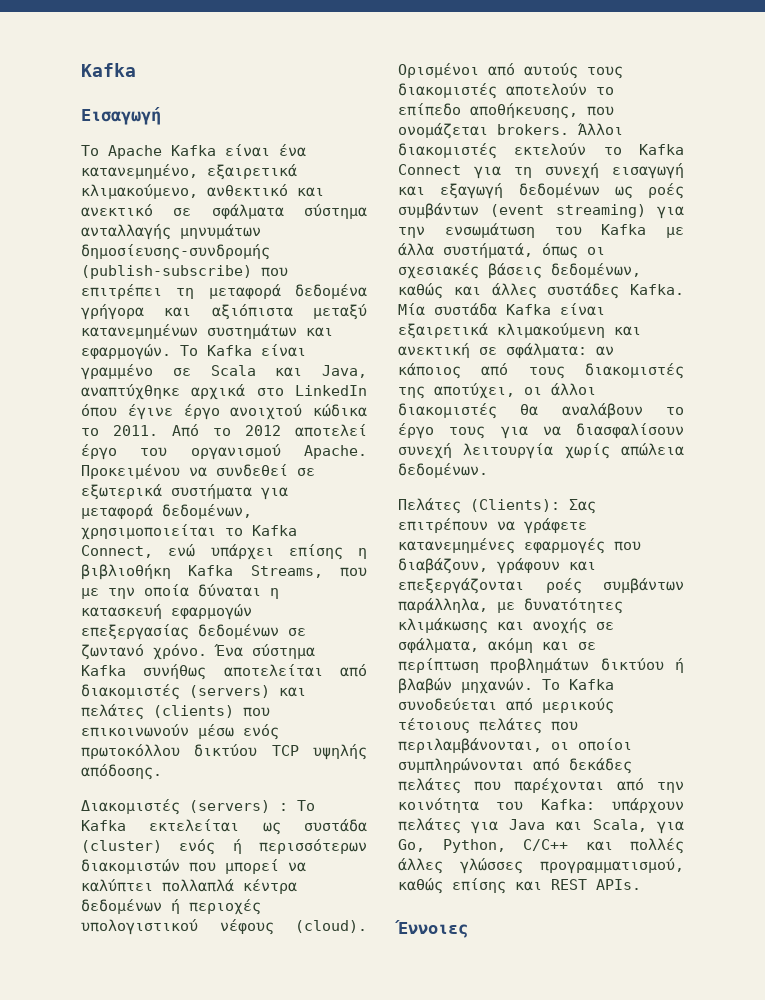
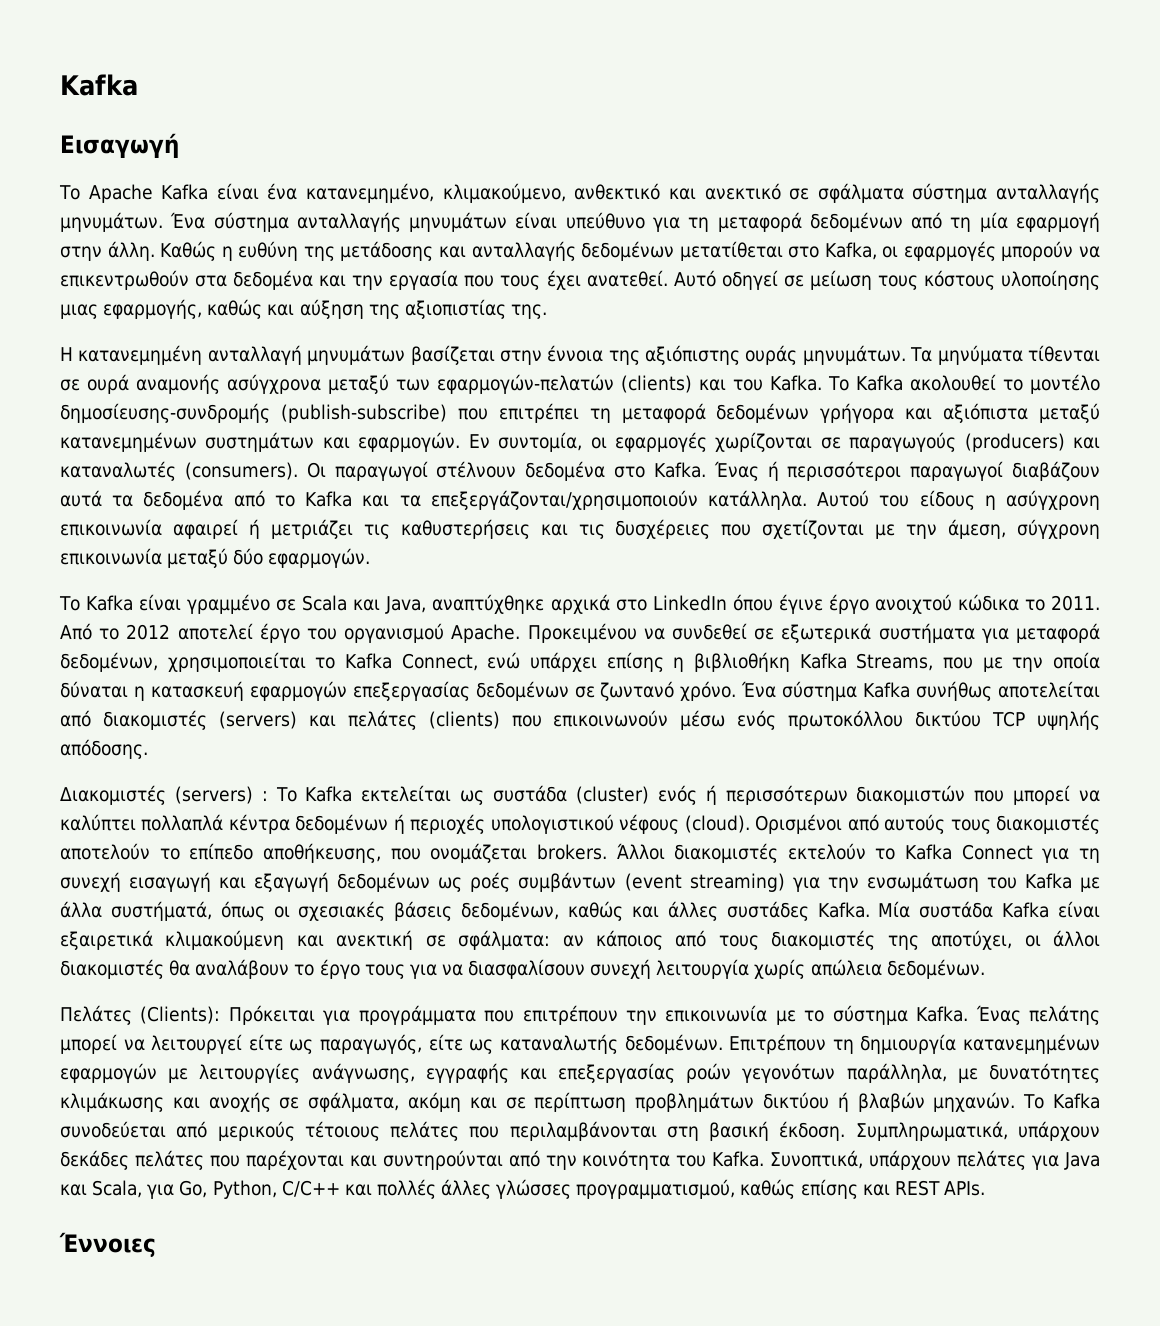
[207,164,297,180] εξαιρετικά -> (435, 193) none
[180,224,261,239] μηνυμάτων -> [60,212,1101,232] [60,241,1100,261] [60,270,1100,290] [60,299,547,319] [60,345,1100,365] [60,374,1100,394] μηνυμάτων. Ένα σύστημα ανταλλαγής μηνυμάτων είναι υπεύθυνο για τη μεταφορά δεδομένων από τη μία εφαρμογή στην άλλη. Καθώς η ευθύνη της μετάδοσης και ανταλλαγής δεδομένων μετατίθεται στο Kafka, οι εφαρμογές μπορούν να επικεντρωθούν στα δεδομένα και την εργασία που τους έχει ανατεθεί. Αυτό οδηγεί σε μείωση τους κόστους υλοποίησης μιας εφαρμογής, καθώς και αύξηση της αξιοπιστίας της. // Η κατανεμημένη ανταλλαγή μηνυμάτων βασίζεται στην έννοια της αξιόπιστης ουράς μηνυμάτων. Τα μηνύματα τίθενται σε ουρά αναμονής ασύγχρονα μεταξύ των εφαρμογών-πελατών (clients) και του Kafka. To Kafka ακολουθεί το μοντέλο
[295,284,367,299] δεδομένα -> [716,403,810,423] δεδομένων
(171, 352) none -> [468,432,1100,452] [60,461,1101,481] [60,490,1100,510] [60,519,1101,539] [60,548,371,568] Εν συντομία, οι εφαρμογές χωρίζονται σε παραγωγούς (producers) και καταναλωτές (consumers). Oι παραγωγοί στέλνουν δεδομένα στο Kafka. Ένας ή περισσότεροι παραγωγοί διαβάζουν αυτά τα δεδομένα από το Kafka και τα επεξεργάζονται/χρησιμοποιούν κατάλληλα. Αυτού του είδους η ασύγχρονη επικοινωνία αφαιρεί ή μετριάζει τις καθυστερήσεις και τις δυσχέρειες που σχετίζονται με την άμεση, σύγχρονη επικοινωνία μεταξύ δύο εφαρμογών. //
[569,499,596,514] [398,518,587,534] [398,538,641,554] [398,558,596,574] [398,578,684,594] Σας επιτρέπουν να γράφετε κατανεμημένες εφαρμογές που διαβάζουν, γράφουν και επεξεργάζονται ροές συμβάντων -> [228,1005,1101,1025] [60,1034,1101,1054] [60,1063,836,1083] Πρόκειται για προγράμματα που επιτρέπουν την επικοινωνία με το σύστημα Kafka. Ένας πελάτης μπορεί να λειτουργεί είτε ως παραγωγός, είτε ως καταναλωτής δεδομένων. Επιτρέπουν τη δημιουργία κατανεμημένων εφαρμογών με λειτουργίες ανάγνωσης, εγγραφής και επεξεργασίας ροών γεγονότων
[398,738,632,754] [398,758,560,773] περιλαμβάνονται, οι οποίοι συμπληρώνονται από -> [509,1121,1100,1141] περιλαμβάνονται στη βασική έκδοση. Συμπληρωματικά, υπάρχουν
(604, 786) none -> [349,1150,503,1170] και συντηρούνται
[540,799,595,810] Kafka: -> [712,1150,864,1169] Kafka. Συνοπτικά,

